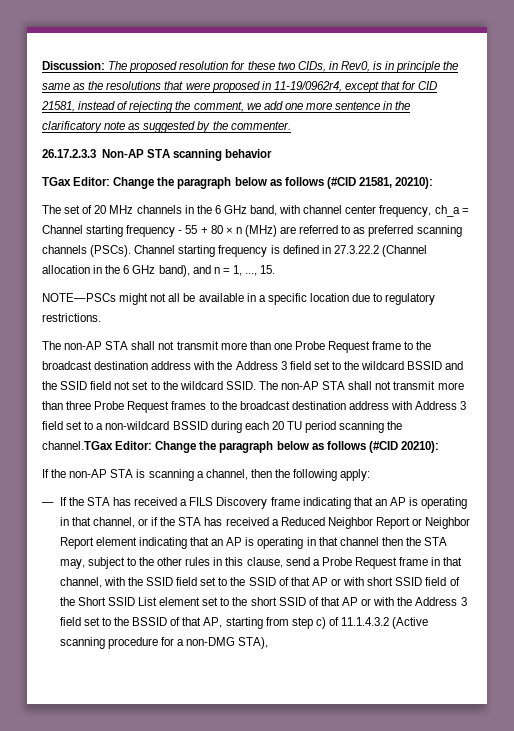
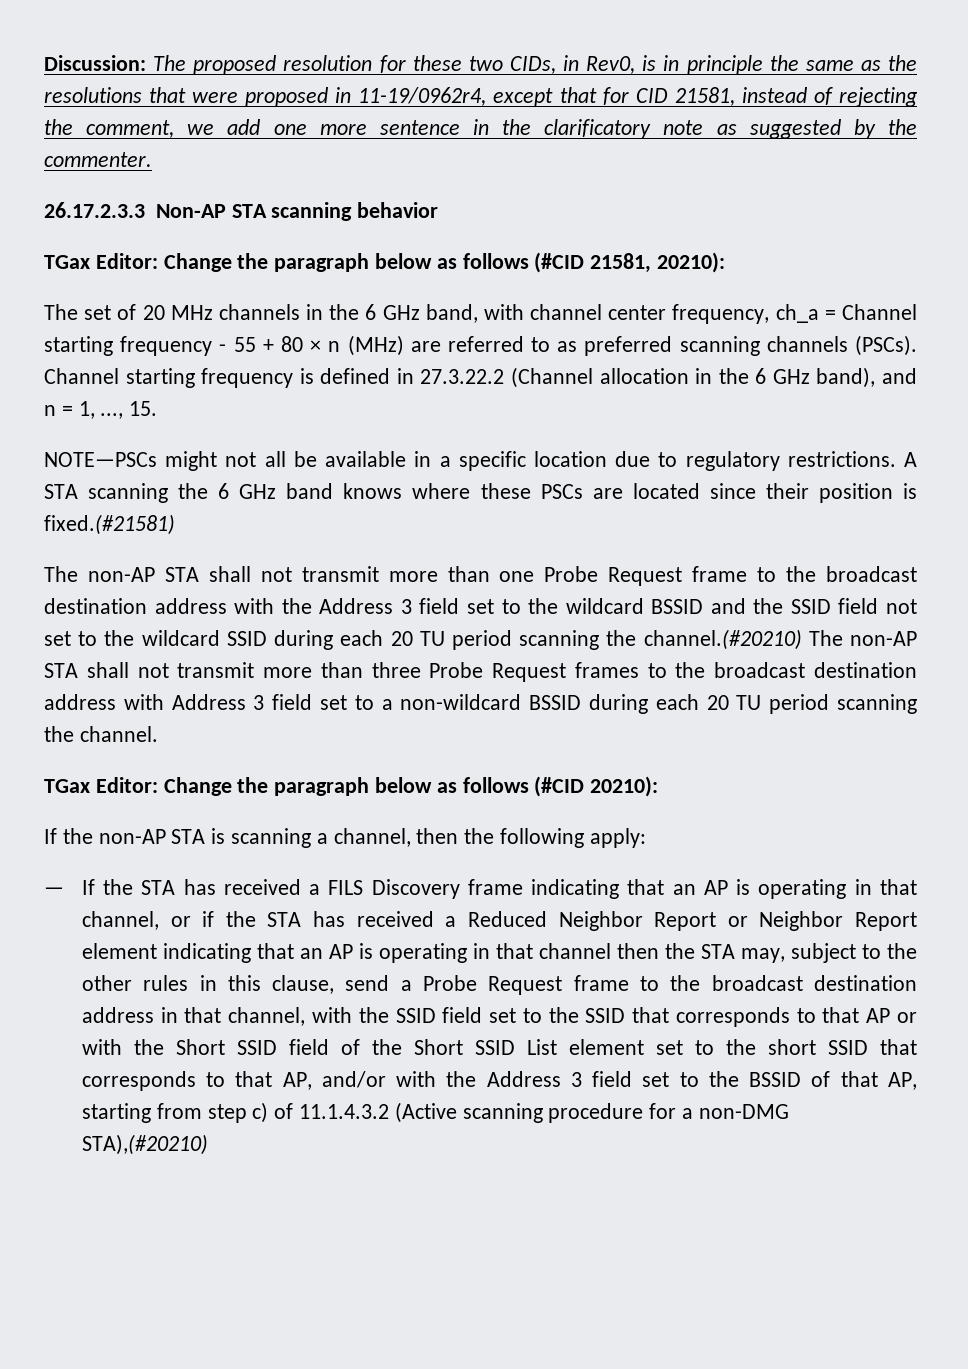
(101, 317) none -> [903,452,917,467] [44,483,918,503] [44,514,175,535] A STA scanning the 6 GHz band knows where these PSCs are located since their position is fixed.(#21581)
[225,381,256,390] SSID. -> [226,629,802,650] SSID during each 20 TU period scanning the channel.(#20210)
[42,441,113,450] channel.TGax -> [79,726,158,742] [44,779,90,793] channel. // TGax
(429, 561) none -> [640,975,917,991] [81,1007,154,1023] to the broadcast destination address
[278,577,394,586] of that AP or with short -> [632,1007,917,1027] [81,1039,225,1055] that corresponds to that AP or with the Short
[308,597,372,606] of that AP or -> [880,1039,917,1055] [81,1071,386,1091] that corresponds to that AP, and/or
[238,637,269,649] STA), -> [81,1134,208,1155] STA),(#20210)

